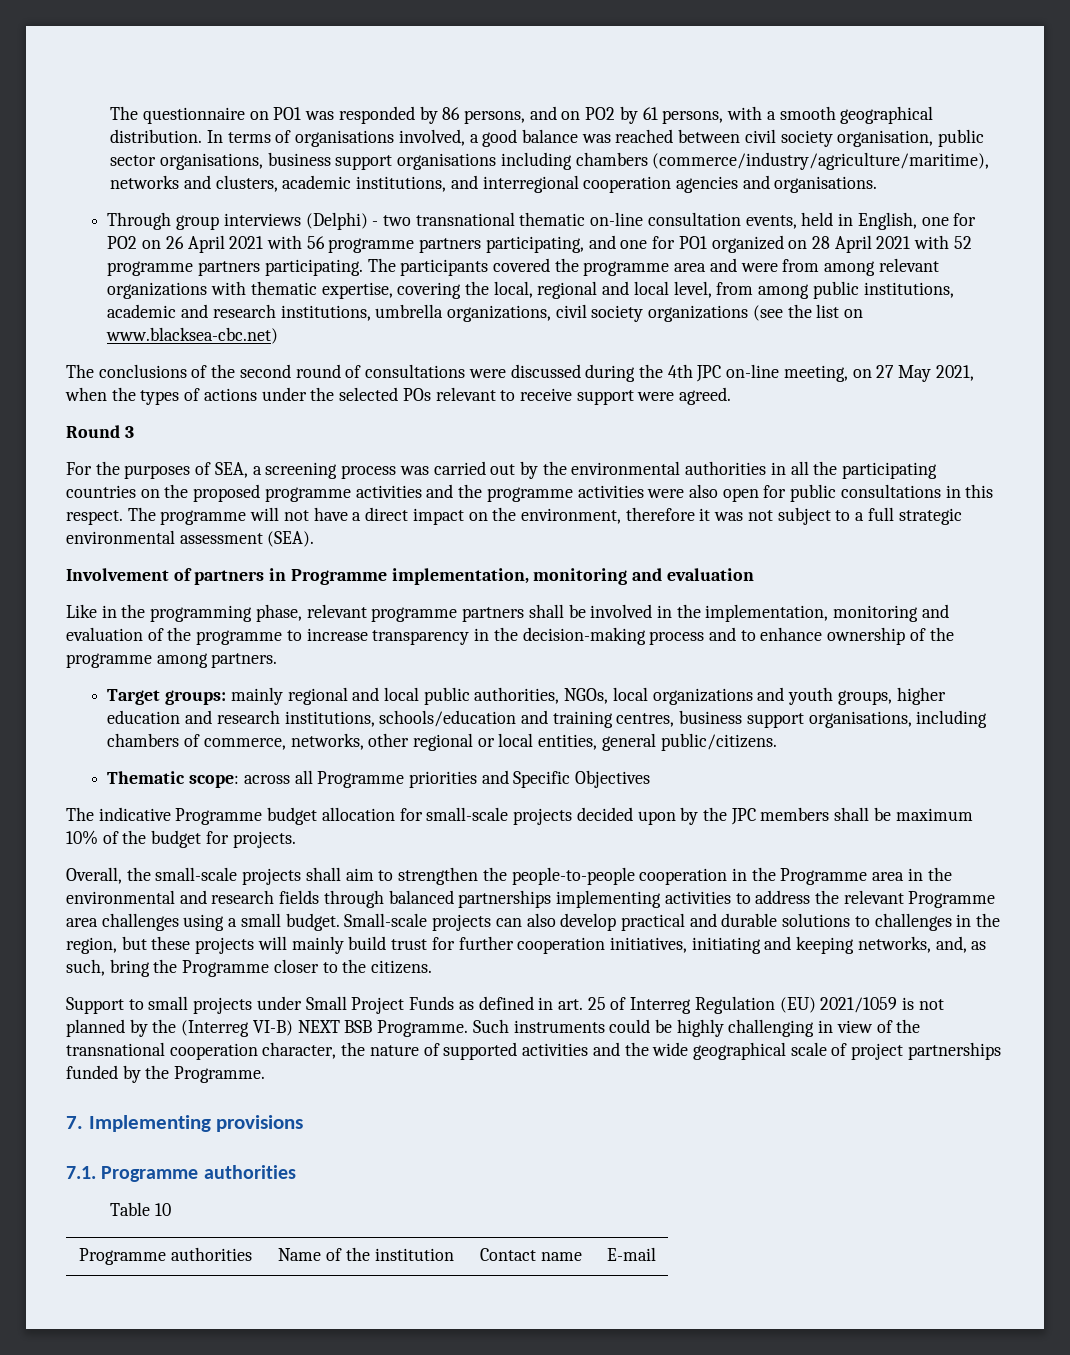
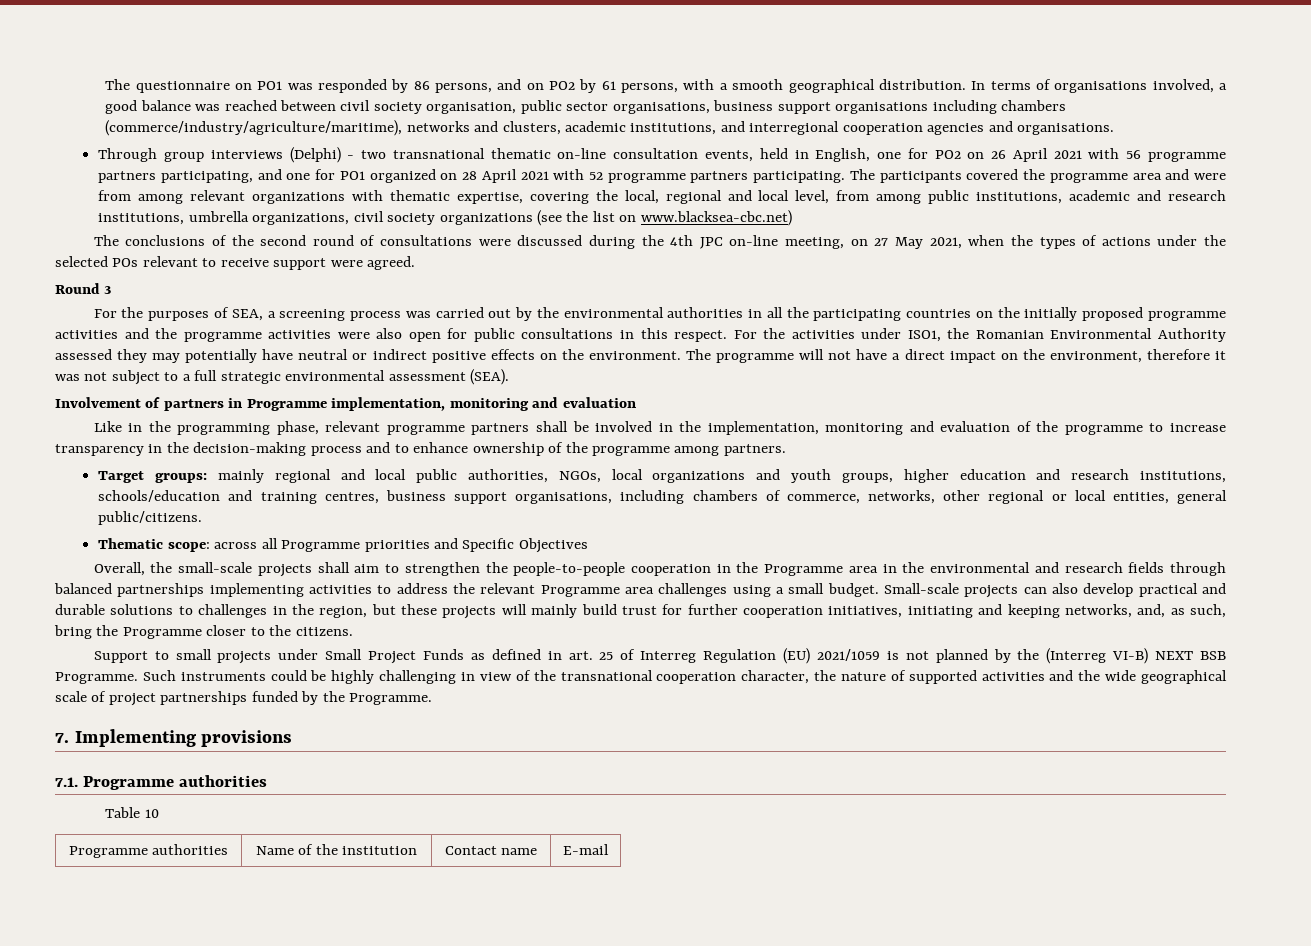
(189, 491) none -> [1024,307,1078,321] initially
(123, 517) none -> [733,328,1226,342] [55,349,681,363] For the activities under ISO1, the Romanian Environmental Authority assessed they may potentially have neutral or indirect positive effects on the environment.
[66,807,973,825] [66,830,296,848] // The indicative Programme budget allocation for small-scale projects decided upon by the JPC members shall be maximum 10% of the budget for projects. -> (588, 545) none

